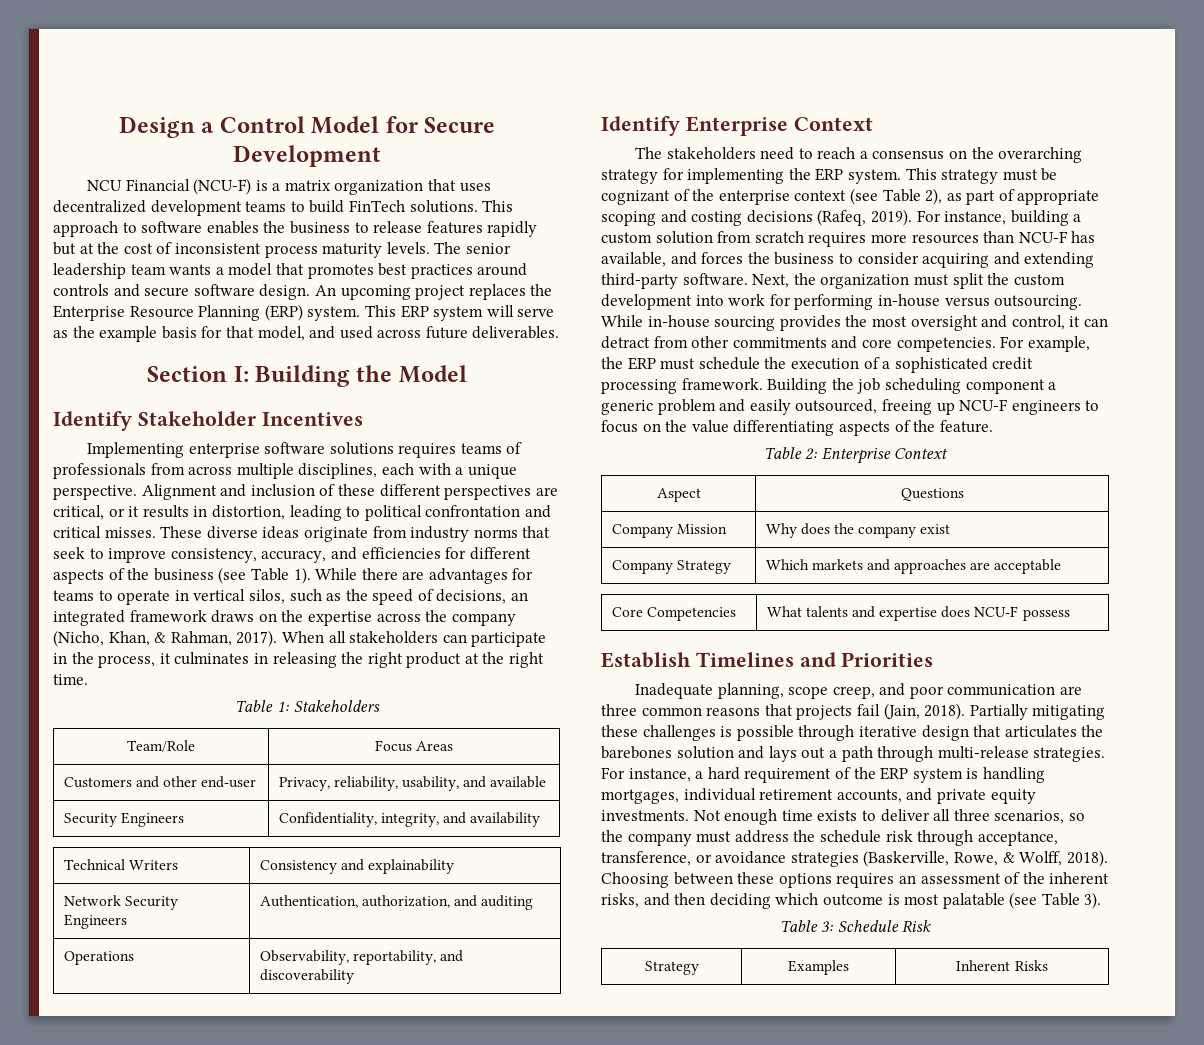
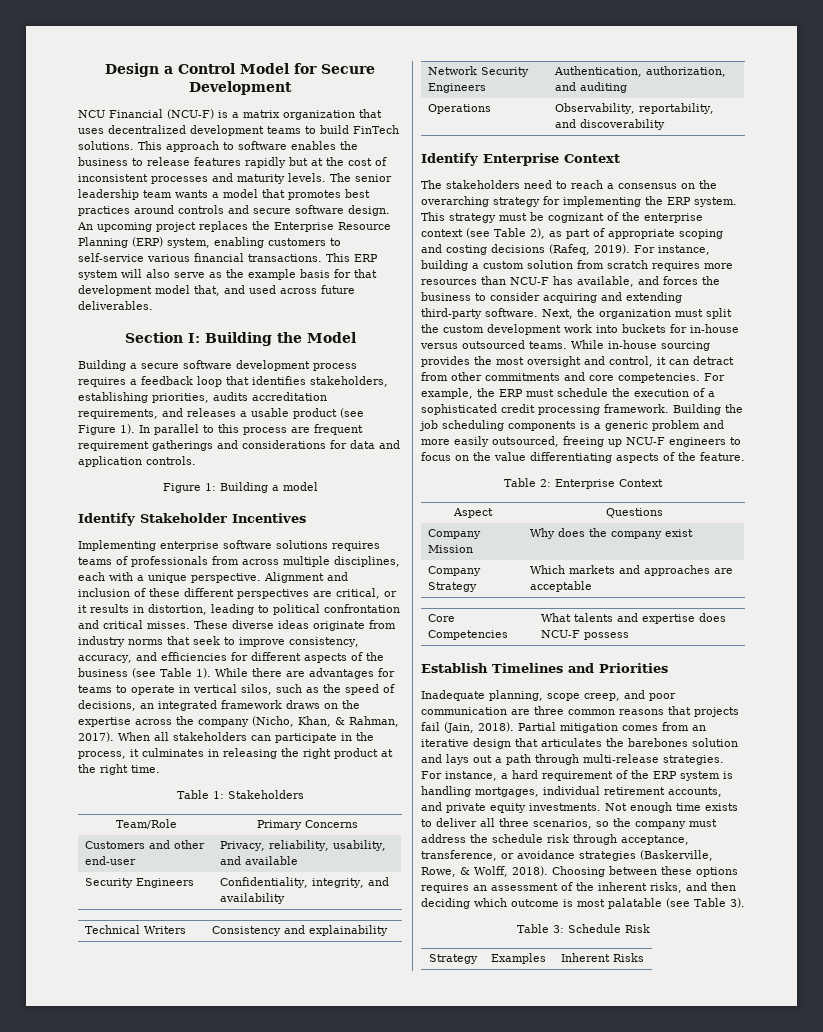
[264,245,318,258] process -> [151,173,233,184] processes and
[307,306,361,321] system. -> [167,237,341,248] [78,253,322,262] system, enabling customers to self-service various financial transactions.
(514, 311) none -> [146,269,170,278] also
[257,326,305,341] model, -> [78,285,220,296] development model that,
(467, 374) none -> [78,360,357,371] [78,376,388,387] [78,392,327,403] [78,408,364,419] [78,424,363,435] [78,440,400,451] [78,456,196,467] [162,482,318,493] // Building a secure software development process requires a feedback loop that identifies stakeholders, establishing priorities, audits accreditation requirements, and releases a usable product (see Figure 1). In parallel to this process are frequent requirement gatherings and considerations for data and application controls. // Figure 1: Building a model
[374,740,454,752] Focus Areas -> [257,820,358,830] Primary Concerns
[695,294,1083,310] into work for performing in-house versus outsourcing. -> [564,324,739,333] [420,340,567,349] work into buckets for in-house versus outsourced teams.
[965,379,1045,394] component -> [508,421,590,431] components is
(746, 405) none -> [421,439,450,445] more
[969,704,1106,720] [601,725,855,741] Partially mitigating these challenges is possible through -> [518,722,706,733] Partial mitigation comes from an

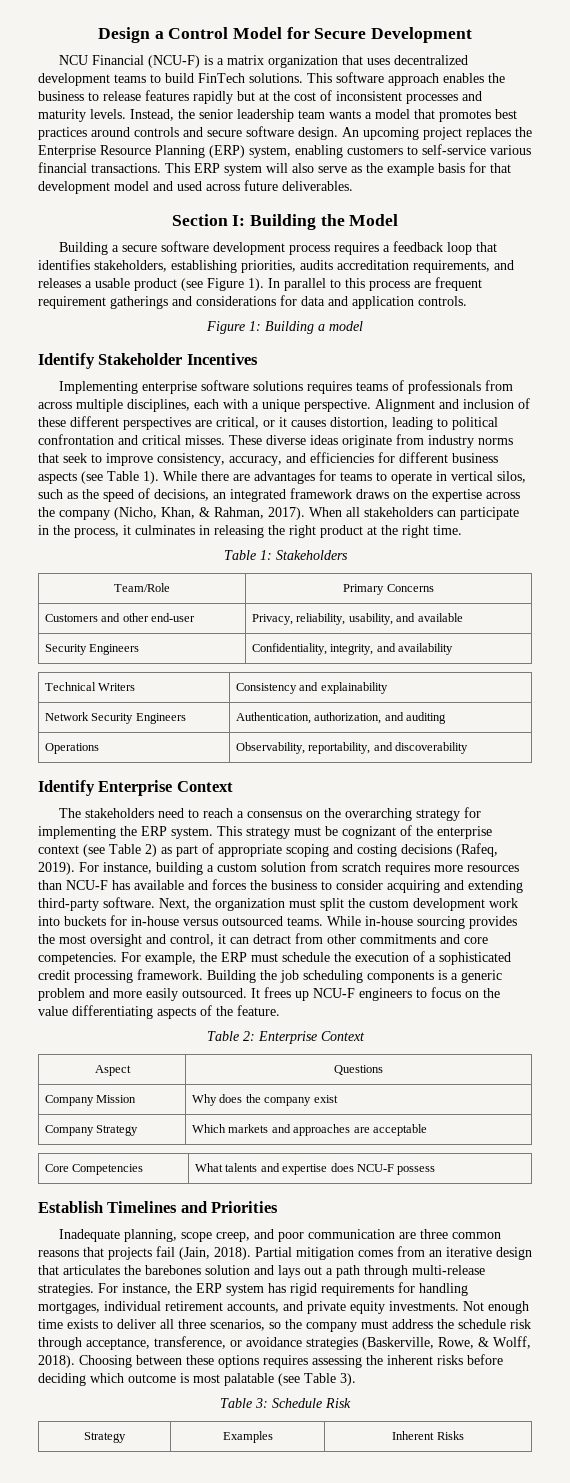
[166,141,287,152] approach to software -> [336,72,439,86] software approach
[330,173,351,182] The -> [130,109,195,121] Instead, the
[194,285,220,296] that, -> (149, 186) none
[90,604,144,613] results in -> [291,420,326,427] causes
[303,652,384,663] [78,668,128,677] aspects of the business -> [452,453,498,463] [38,472,77,484] business aspects
[530,228,545,239] 2), -> [145,844,157,857] 2)
[577,276,634,287] available, -> [134,880,184,890] available
[492,436,604,447] outsourced, freeing -> [182,987,291,998] outsourced. It frees
[501,770,733,781] a hard requirement of the ERP system is -> [175,1282,415,1296] the ERP system has rigid requirements for
[473,882,736,893] an assessment of the inherent risks, and then -> [312,1354,503,1368] assessing the inherent risks before

